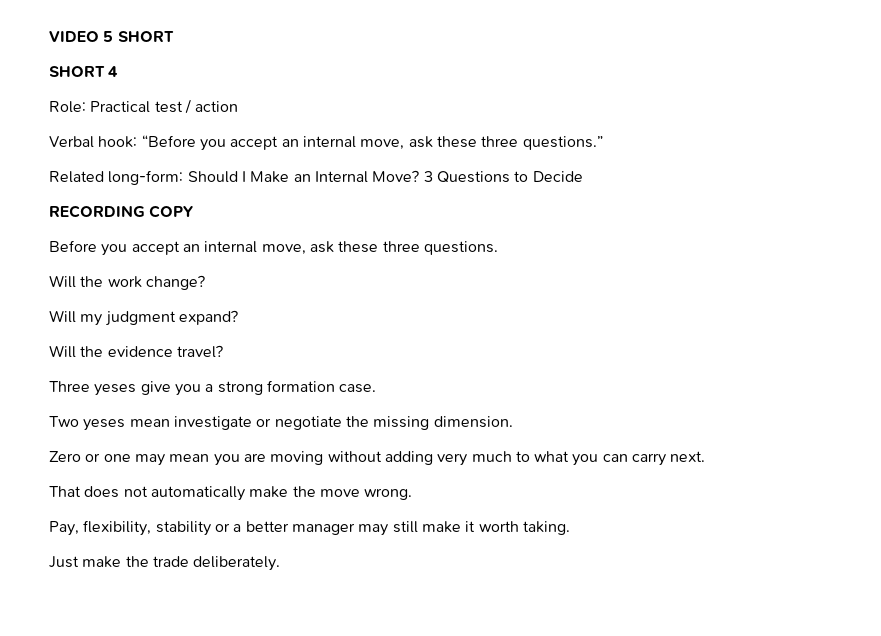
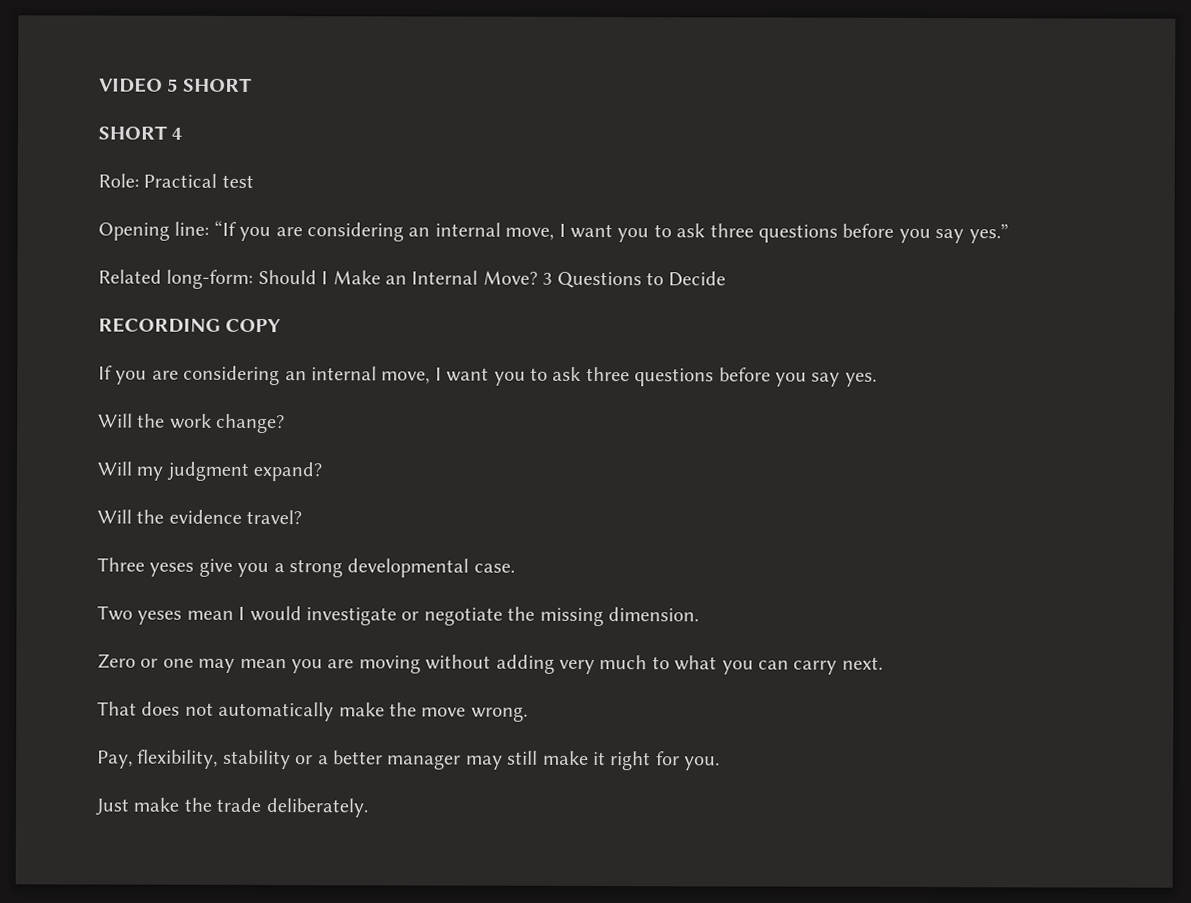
[184,99,239,114] [49,135,603,151] / action // Verbal hook: “Before you accept an internal move, ask these three questions.” -> [98,220,1009,244] // Opening line: “If you are considering an internal move, I want you to ask three questions before you say yes.”
[49,240,498,256] Before you accept an internal move, ask these three questions. -> [98,365,877,387] If you are considering an internal move, I want you to ask three questions before you say yes.
[266,380,335,392] formation -> [347,558,470,578] developmental
(170, 423) none -> [238,605,302,622] I would
[478,521,570,535] worth taking. -> [610,751,721,771] right for you.

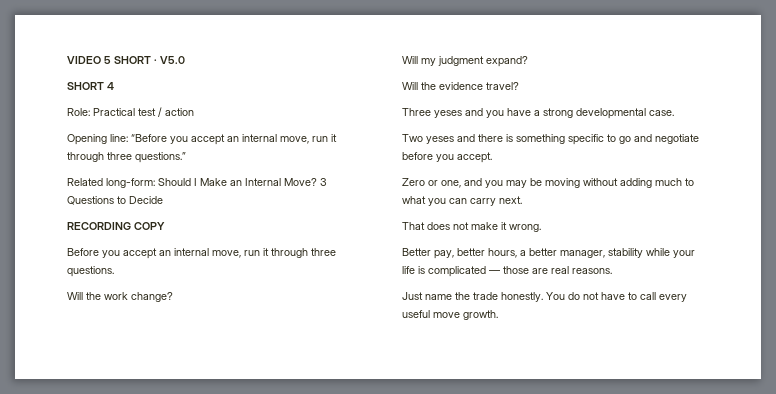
(252, 84) none -> [154,56,185,64] · V5.0
(254, 181) none -> [158,107,194,117] / action
[213,220,1009,244] “If you are considering an internal move, I want you to ask three questions before you say yes.” -> [131,134,337,145] [67,152,186,163] “Before you accept an internal move, run it through three questions.”
[98,365,877,387] If you are considering an internal move, I want you to ask three questions before you say yes. -> [67,248,336,259] [67,266,114,277] Before you accept an internal move, run it through three questions.
[198,558,270,578] give you -> [465,108,531,118] and you have
[186,605,699,627] [97,653,355,674] mean I would investigate or negotiate the missing dimension. // Zero or one may mean you are -> [457,134,699,145] [402,152,492,163] [402,178,542,188] and there is something specific to go and negotiate before you accept. // Zero or one, and you may be
[558,659,595,674] very -> (652, 183) none
[218,701,528,722] [97,749,721,771] automatically make the move wrong. // Pay, flexibility, stability or a better manager may still make it right for you. -> [471,222,541,232] [402,248,695,259] [402,266,612,277] make it wrong. // Better pay, better hours, a better manager, stability while your life is complicated — those are real reasons.
[133,797,180,812] make -> [425,294,452,300] name
[265,798,368,818] deliberately. -> [501,292,687,302] [402,310,498,320] honestly. You do not have to call every useful move growth.

